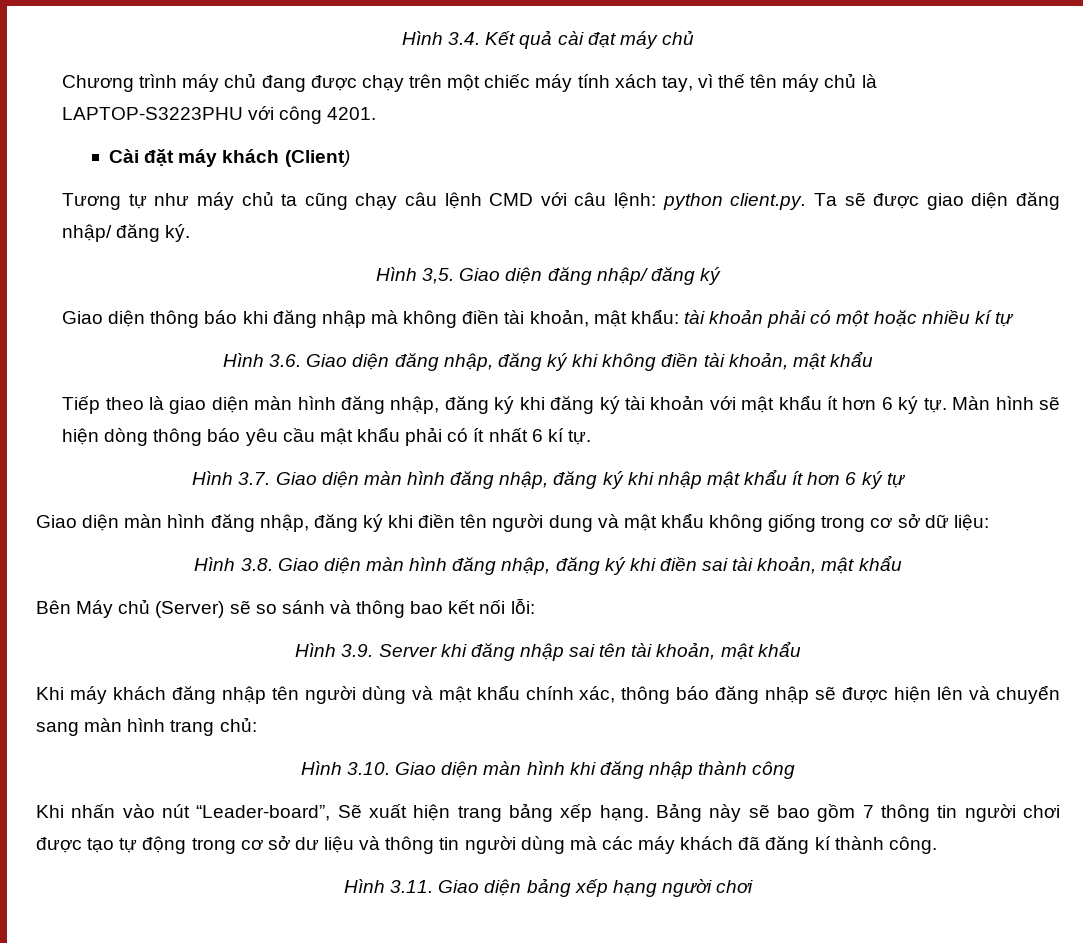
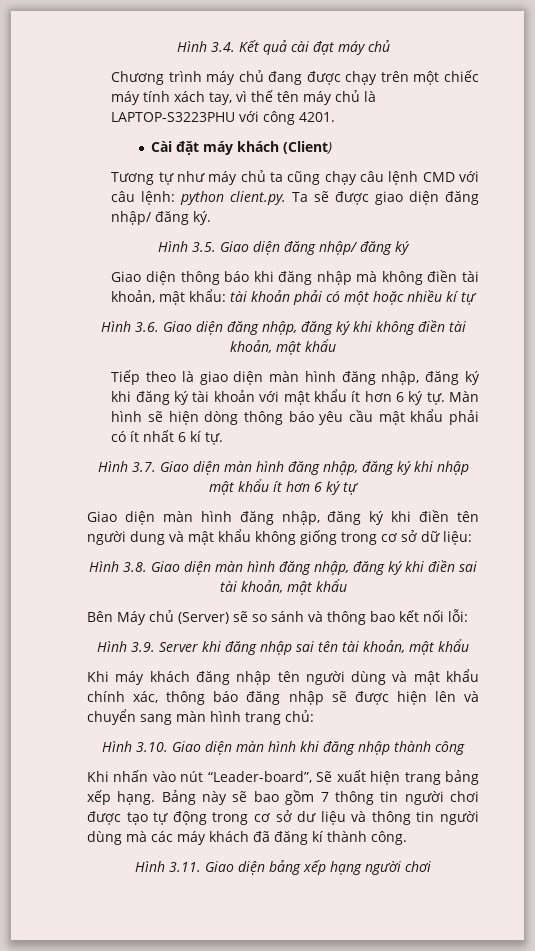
[422,268,455,284] 3,5. -> [192,242,216,252] 3.5.

